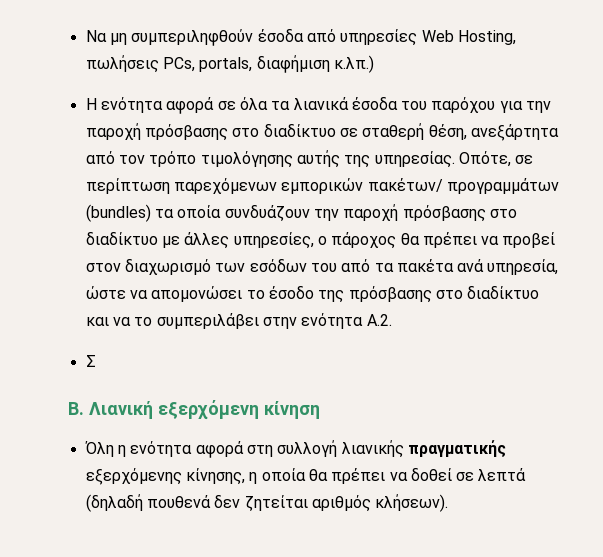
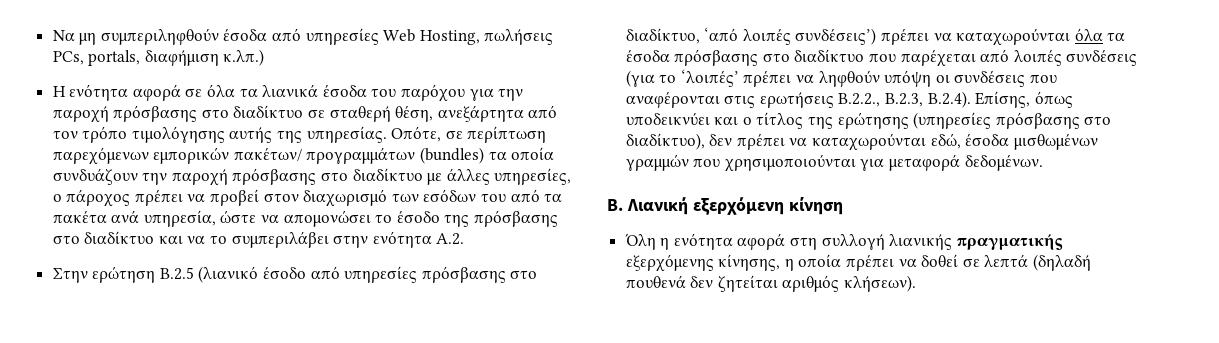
[400,233,420,245] θα -> (131, 198) none
[85,355,96,367] Σ -> [52,266,538,283] [625,27,1126,46] [625,49,1138,67] [625,69,1058,87] [625,91,1073,108] [625,112,1112,129] [625,133,1098,151] [625,154,1043,172] Στην ερώτηση Β.2.5 (λιανικό έσοδο από υπηρεσίες πρόσβασης στο διαδίκτυο, ‘από λοιπές συνδέσεις’) πρέπει να καταχωρούνται όλα τα έσοδα πρόσβασης στο διαδίκτυο που παρέχεται από λοιπές συνδέσεις (για το ‘λοιπές’ πρέπει να ληφθούν υπόψη οι συνδέσεις που αναφέρονται στις ερωτήσεις Β.2.2., Β.2.3, Β.2.4). Επίσης, όπως υποδεικνύει και ο τίτλος της ερώτησης (υπηρεσίες πρόσβασης στο διαδίκτυο), δεν πρέπει να καταχωρούνται εδώ, έσοδα μισθωμένων γραμμών που χρησιμοποιούνται για μεταφορά δεδομένων.
[308,469,328,481] θα -> (842, 260) none

